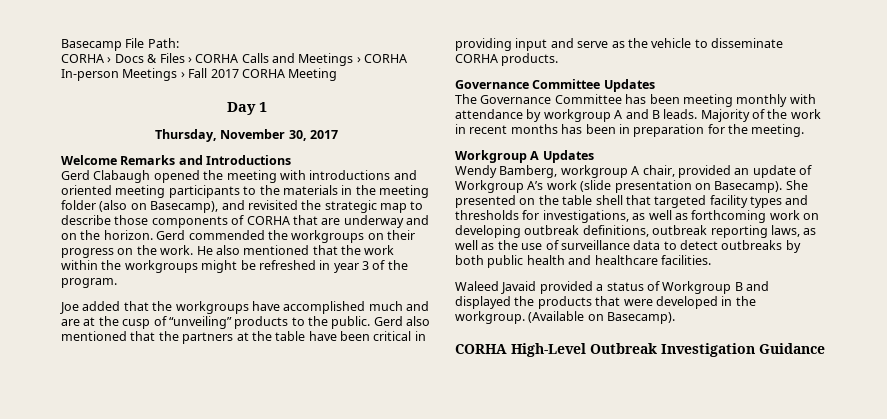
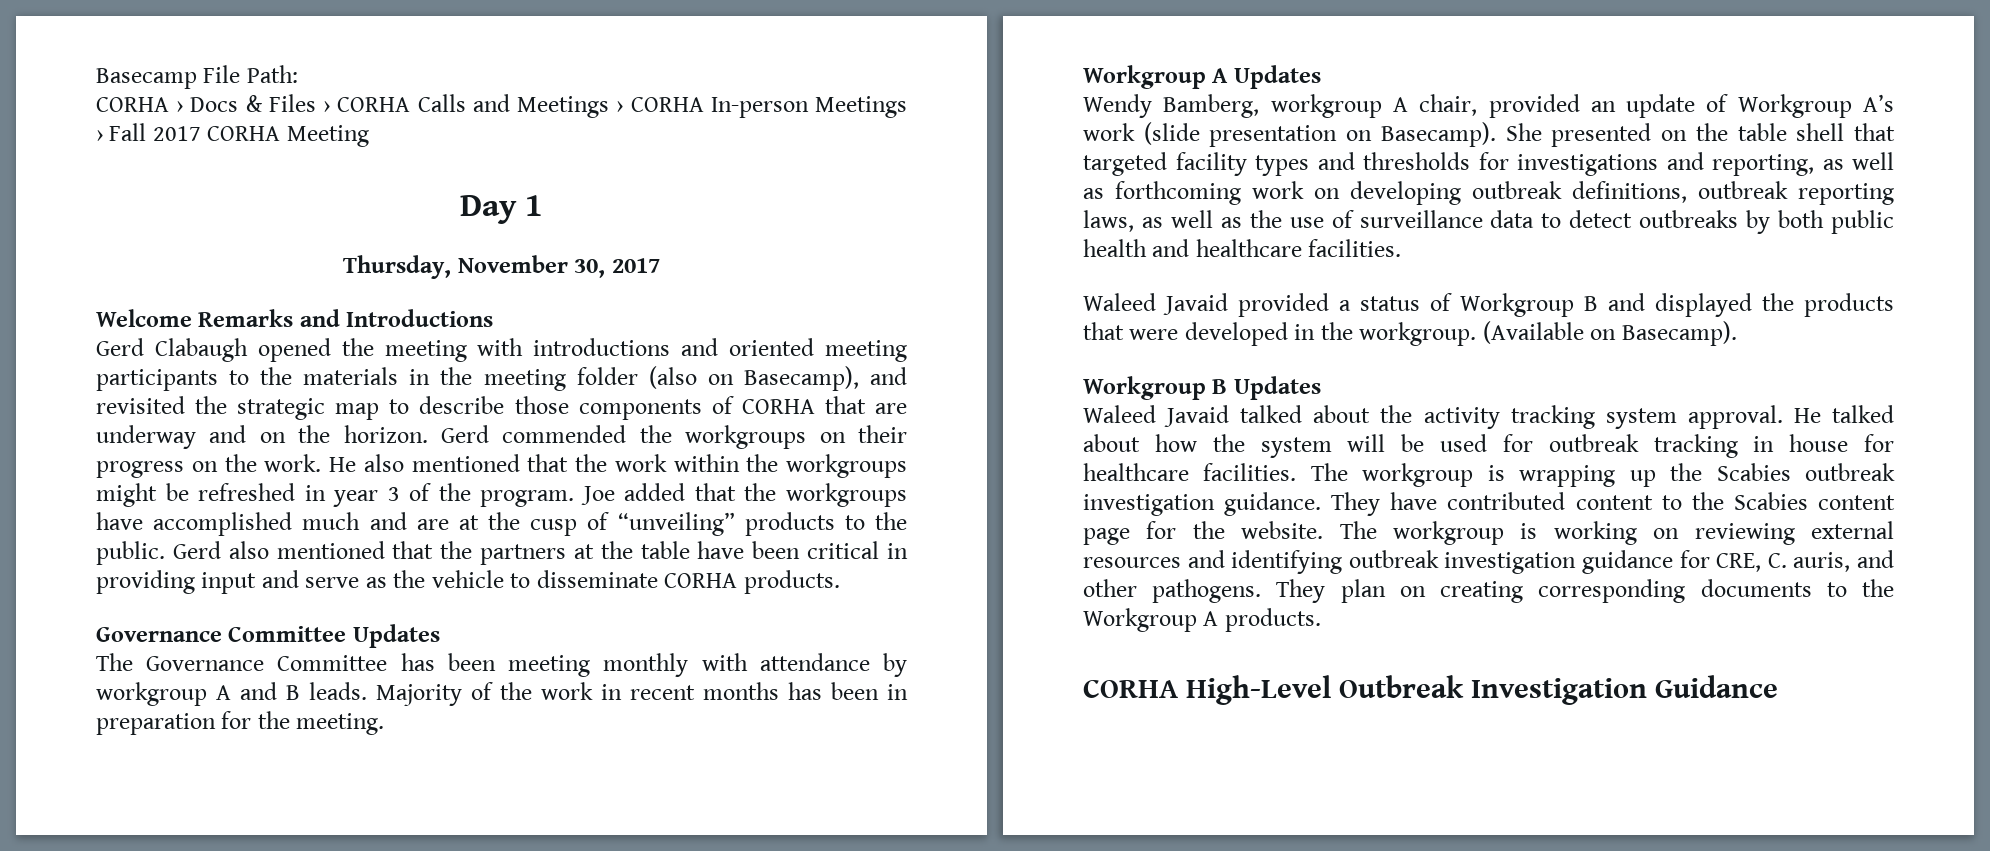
(117, 283) // -> (575, 498) none
[542,210,629,223] investigations, -> [1517,152,1814,176] investigations and reporting,
(676, 318) none -> [1083,376,1321,400] [1083,405,1894,429] [1083,434,1894,458] [1083,463,1895,487] [1083,492,1895,516] [1083,521,1894,545] [1083,550,1894,574] [1083,579,1894,603] [1083,608,1321,632] // Workgroup B Updates // Waleed Javaid talked about the activity tracking system approval. He talked about how the system will be used for outbreak tracking in house for healthcare facilities. The workgroup is wrapping up the Scabies outbreak investigation guidance. They have contributed content to the Scabies content page for the website. The workgroup is working on reviewing external resources and identifying outbreak investigation guidance for CRE, C. auris, and other pathogens. They plan on creating corresponding documents to the Workgroup A products.

